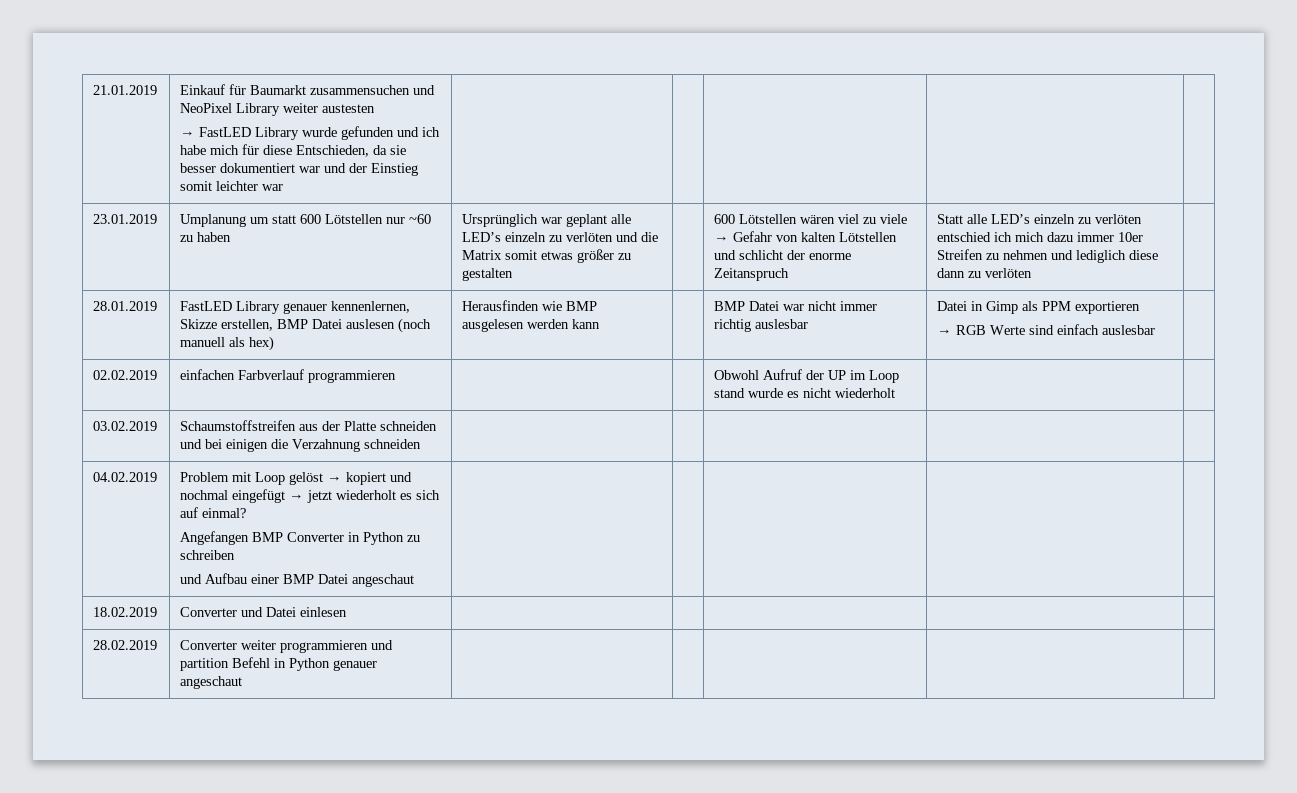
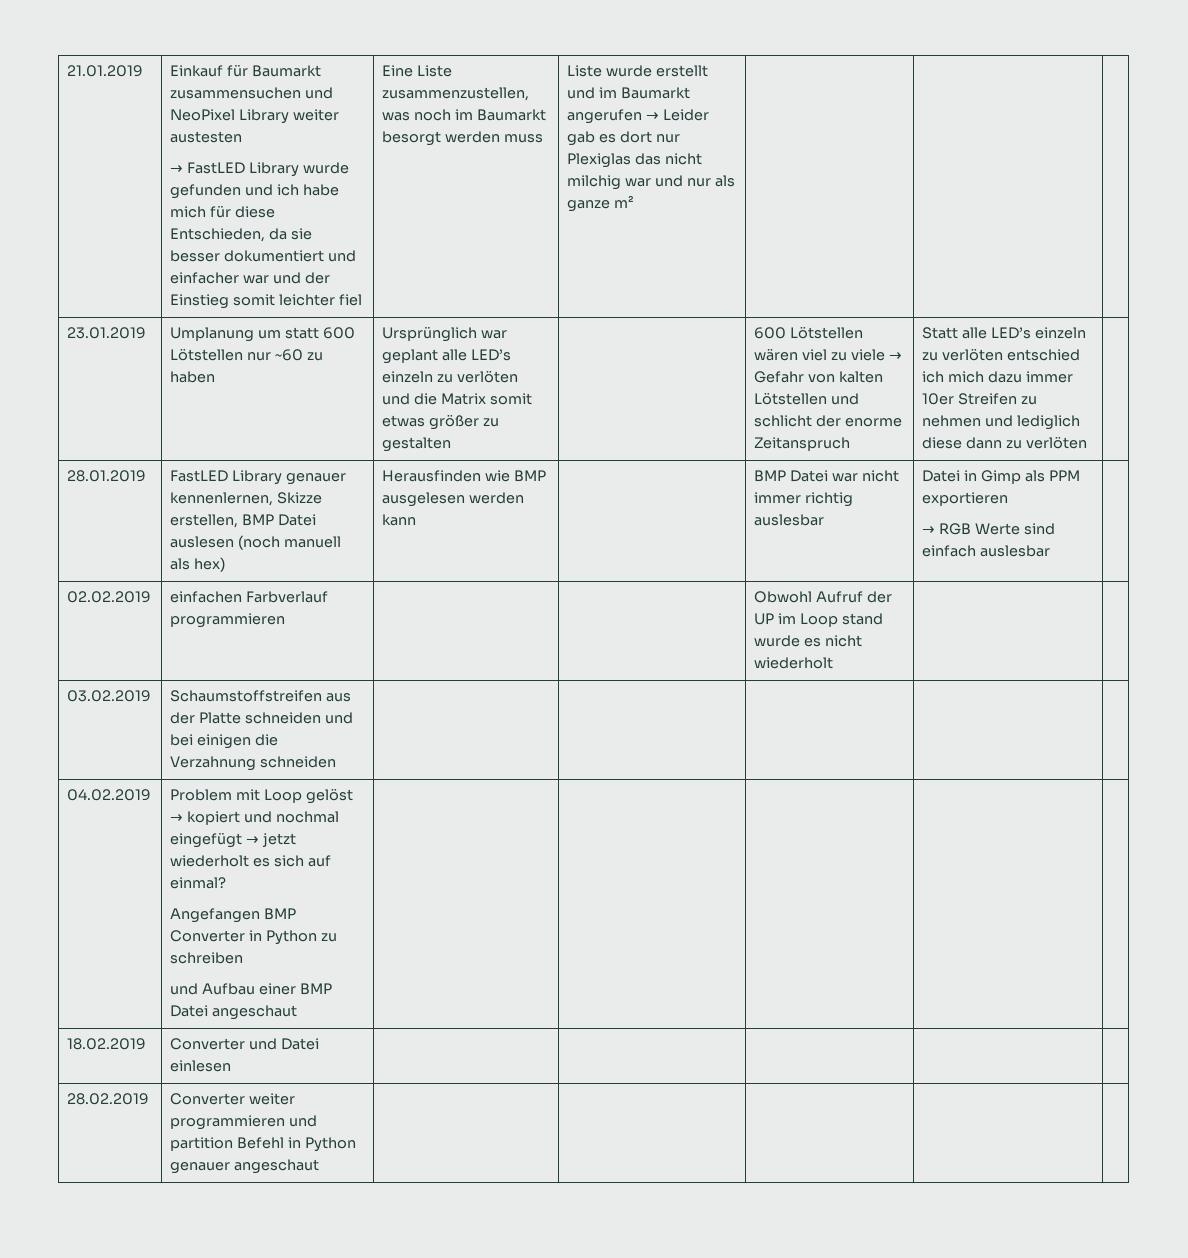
(296, 168) none -> [328,250,357,262] [170,272,240,284] und einfacher
[262,184,284,191] war | | -> [339,294,363,306] [382,65,453,77] [382,87,530,101] [382,109,547,121] [382,131,544,146] [567,65,709,77] [567,87,691,99] [567,109,710,124] [567,131,681,146] [567,153,703,168] [567,175,736,190] [567,195,635,212] fiel | Eine Liste zusammenzustellen, was noch im Baumarkt besorgt werden muss | Liste wurde erstellt und im Baumarkt angerufen → Leider gab es dort nur Plexiglas das nicht milchig war und nur als ganze m²

